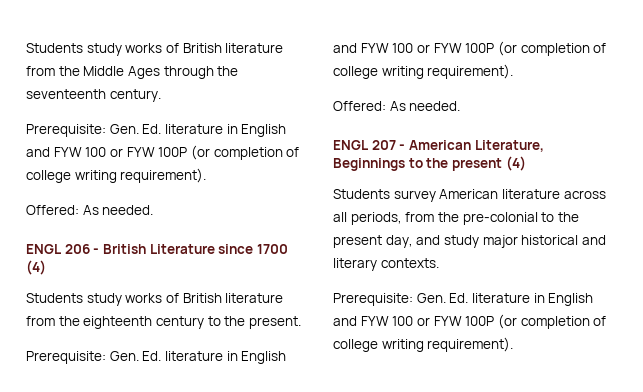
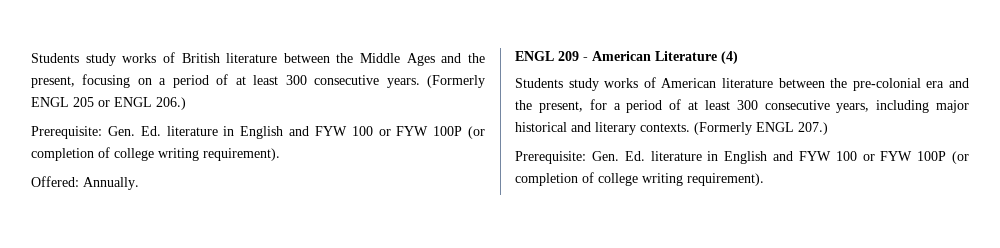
[26,43,284,56] [26,66,55,76] Students study works of British literature from -> [31,52,330,66] Students study works of British literature between
[163,66,239,79] [26,89,161,102] through the seventeenth century. -> [441,53,485,63] [31,74,486,88] [31,97,186,110] and the present, focusing on a period of at least 300 consecutive years. (Formerly ENGL 205 or ENGL 206.)
[82,205,154,215] [26,244,288,254] As needed. // ENGL 206 - British Literature since 1700 -> [83,177,139,190] [515,51,717,61] Annually. // ENGL 209 - American Literature
[182,293,284,303] [26,316,301,329] British literature from the eighteenth century to the present. -> [661,78,970,91] [515,99,969,113] [515,122,828,135] American literature between the pre-colonial era and the present, for a period of at least 300 consecutive years, including major historical and literary contexts. (Formerly ENGL 207.)
[333,101,461,111] [333,140,544,152] [333,156,526,171] [333,189,606,202] [333,212,579,225] [333,235,606,248] [333,258,439,271] [333,293,594,306] [333,314,607,329] [333,337,514,352] // Offered: As needed. // ENGL 207 - American Literature, Beginnings to the present (4) // Students survey American literature across all periods, from the pre-colonial to the present day, and study major historical and literary contexts. // Prerequisite: Gen. Ed. literature in English and FYW 100 or FYW 100P (or completion of college writing requirement). -> (764, 179) none

